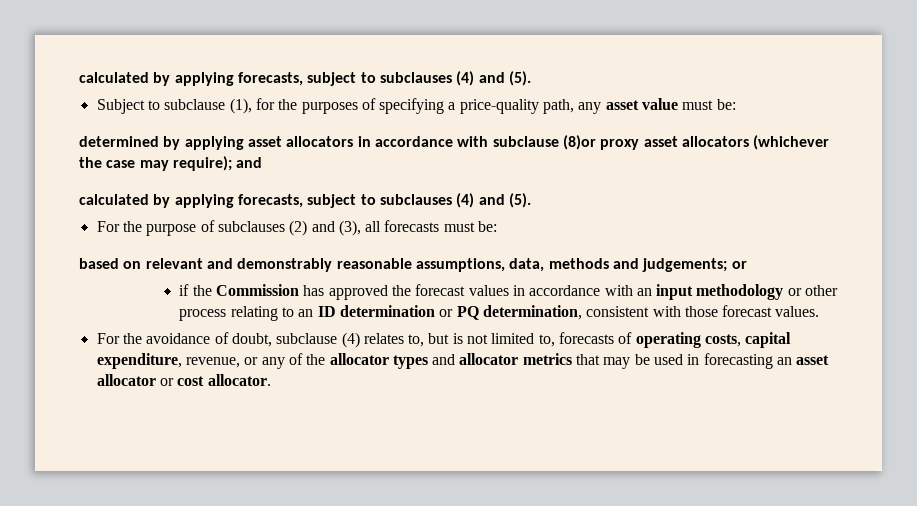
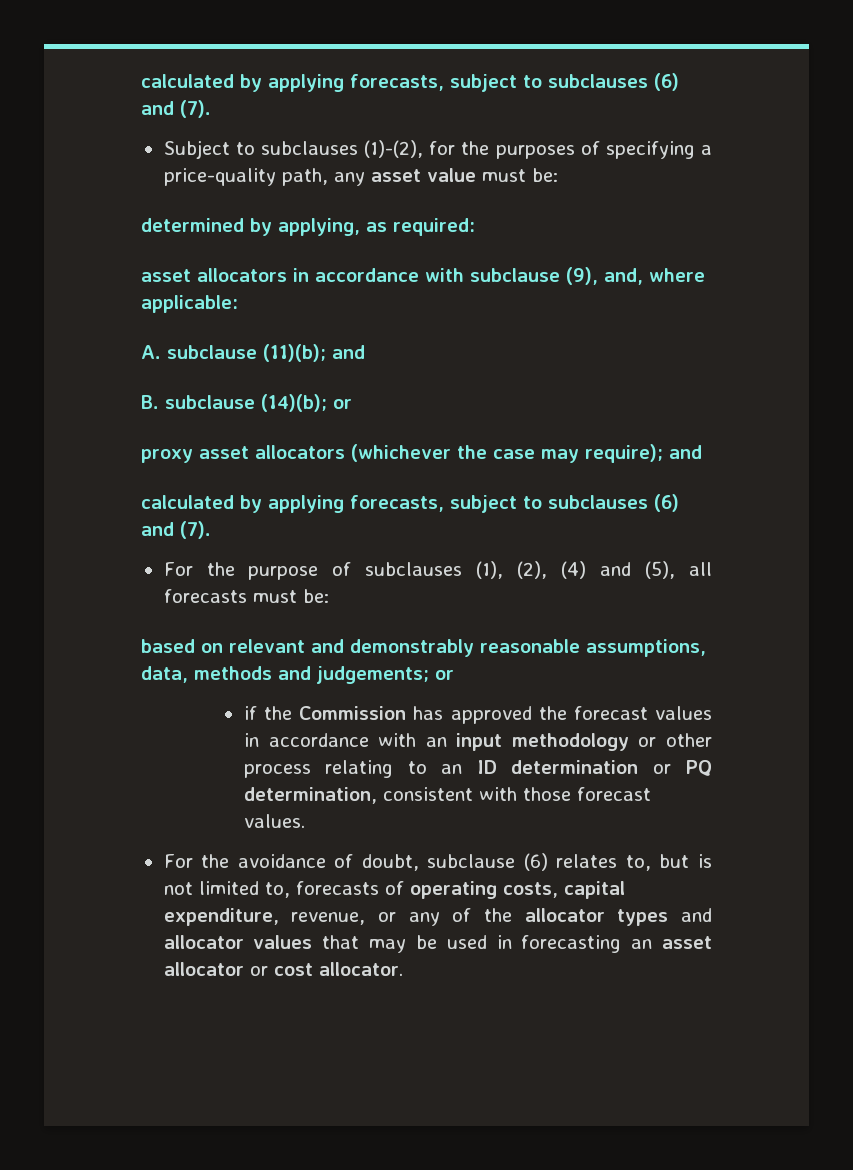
[79,71,531,86] calculated by applying forecasts, subject to subclauses (4) and (5). -> [141,73,679,92] [141,100,211,118] calculated by applying forecasts, subject to subclauses (6) and (7).
[164,98,252,114] subclause (1), -> [260,140,424,158] subclauses (1)-(2),
[184,136,244,150] applying -> [278,218,475,236] applying, as required: //
[562,135,596,150] (8)or -> [566,267,705,285] [141,295,238,313] [141,344,365,362] [141,394,352,412] (9), and, where applicable: // A. subclause (11)(b); and // B. subclause (14)(b); or //
[456,193,531,208] (4) and (5). -> [654,494,679,512] [141,521,211,539] (6) and (7).
[289,220,361,236] (2) and (3), -> [476,561,676,579] (1), (2), (4) and (5),
[341,332,360,348] (4) -> [523,853,548,871] (6)
[522,353,572,365] metrics -> [253,935,313,949] values

